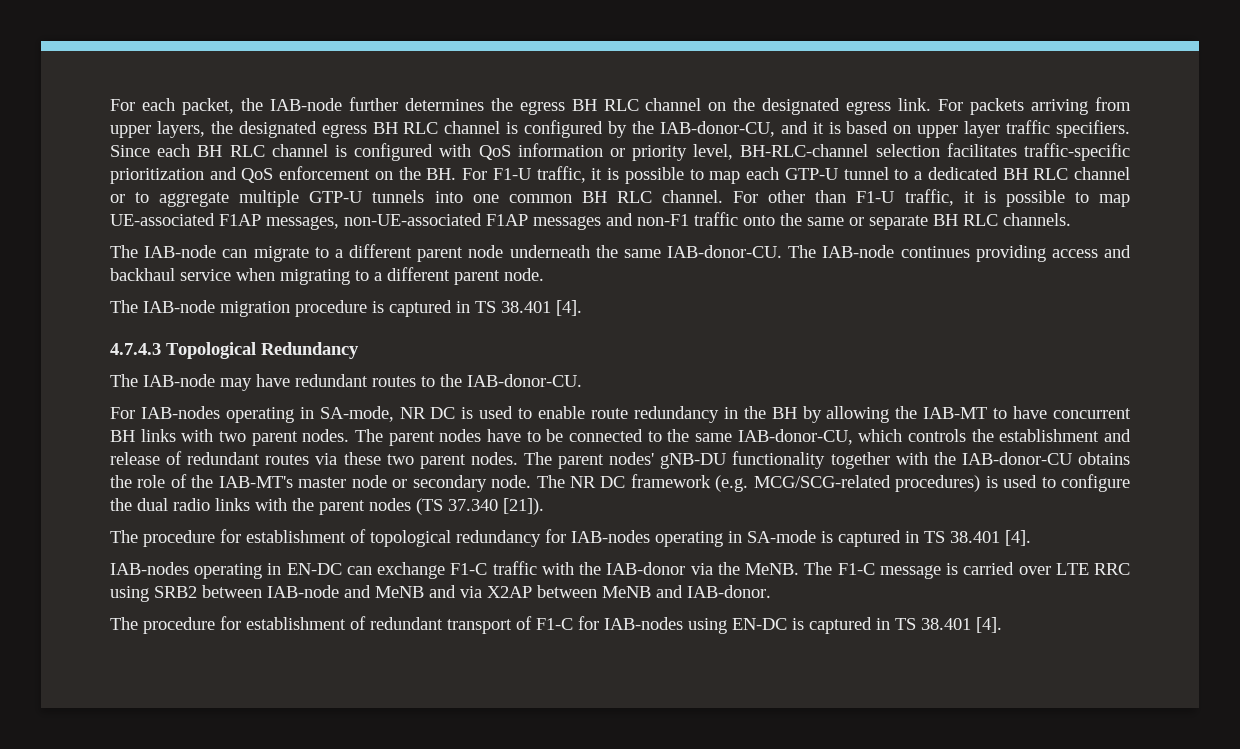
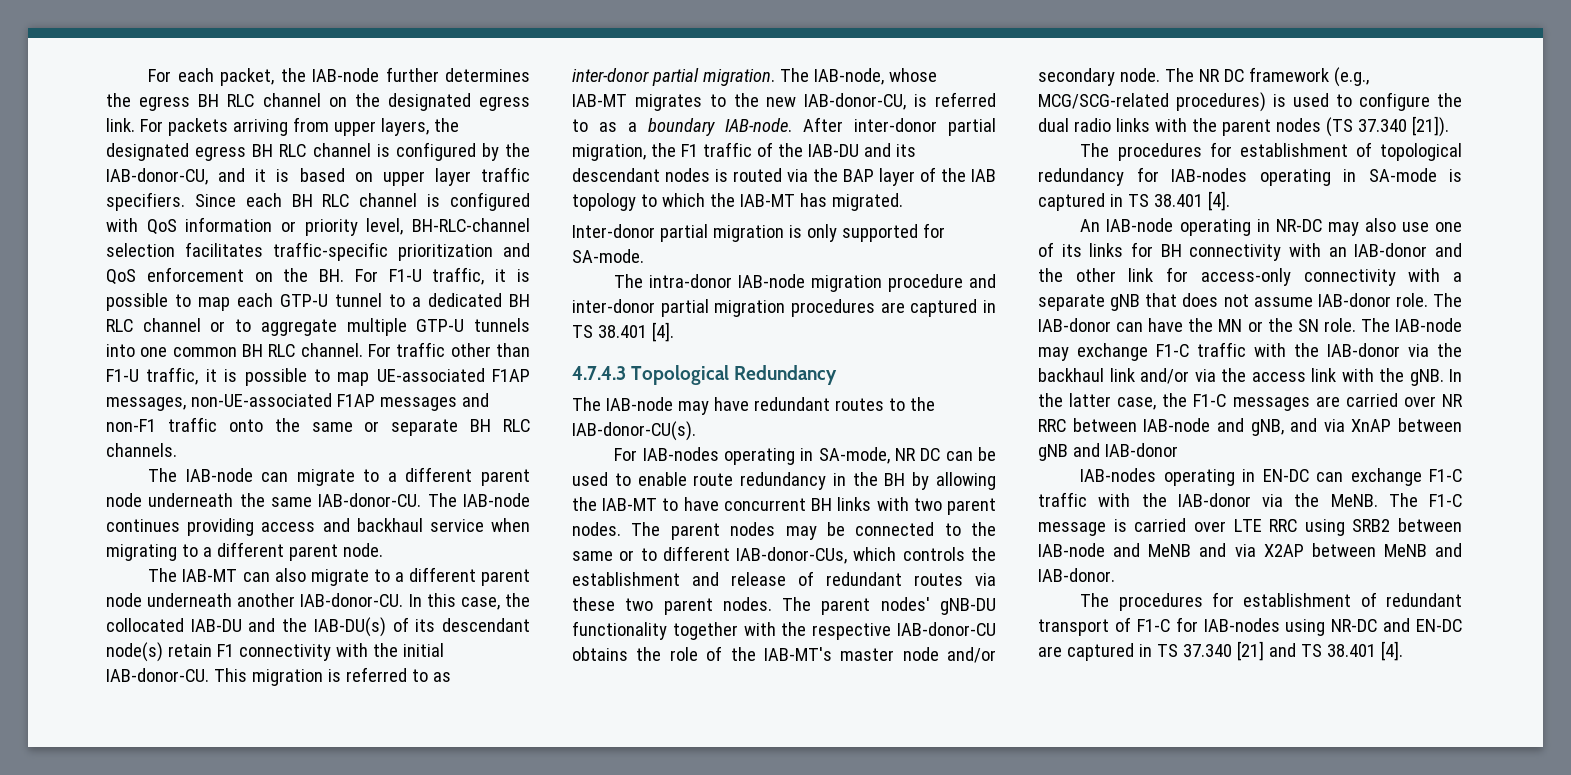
(759, 197) none -> [396,342,446,357] traffic
[143,300,384,317] IAB-node migration procedure is -> [182,567,530,586] [106,593,530,610] [106,617,530,637] [106,642,444,662] [106,667,451,686] [572,68,937,86] [572,92,996,111] [572,117,996,136] [572,142,916,161] [572,167,996,186] [572,193,903,211] [572,223,945,242] [572,249,644,263] [614,274,996,292] [572,299,905,317] IAB-MT can also migrate to a different parent node underneath another IAB-donor-CU. In this case, the collocated IAB-DU and the IAB-DU(s) of its descendant node(s) retain F1 connectivity with the initial IAB-donor-CU. This migration is referred to as inter-donor partial migration. The IAB-node, whose IAB-MT migrates to the new IAB-donor-CU, is referred to as a boundary IAB-node. After inter-donor partial migration, the F1 traffic of the IAB-DU and its descendant nodes is routed via the BAP layer of the IAB topology to which the IAB-MT has migrated. // Inter-donor partial migration is only supported for SA-mode. // The intra-donor IAB-node migration procedure and inter-donor partial migration procedures are
[467,374,582,387] IAB-donor-CU. -> [572,421,696,441] IAB-donor-CU(s).
[461,407,474,419] is -> [945,447,996,461] can be
[487,429,541,442] have to -> [785,526,817,540] may
[737,429,853,445] IAB-donor-CU, -> [619,546,848,564] or to different IAB-donor-CUs,
(956, 458) none -> [812,623,892,640] respective
[392,479,408,488] or -> [947,647,996,663] and/or
[715,475,749,492] (e.g. -> [1333,67,1369,87] (e.g.,
[143,530,215,547] procedure -> [1117,143,1202,161] procedures
(1031, 538) none -> [1080,218,1462,236] [1038,242,1462,261] [1038,267,1462,286] [1038,293,1462,311] [1038,318,1462,332] [1038,342,1462,361] [1038,368,1462,386] [1038,393,1463,411] [1038,418,1462,436] [1038,443,1178,461] // An IAB-node operating in NR-DC may also use one of its links for BH connectivity with an IAB-donor and the other link for access-only connectivity with a separate gNB that does not assume IAB-donor role. The IAB-donor can have the MN or the SN role. The IAB-node may exchange F1-C traffic with the IAB-donor via the backhaul link and/or via the access link with the gNB. In the latter case, the F1-C messages are carried over NR RRC between IAB-node and gNB, and via XnAP between gNB and IAB-donor
[143,617,215,634] procedure -> [1118,593,1203,611] procedures
[732,617,890,634] EN-DC is captured in -> [1331,618,1462,632] [1038,641,1296,661] NR-DC and EN-DC are captured in TS 37.340 [21] and

